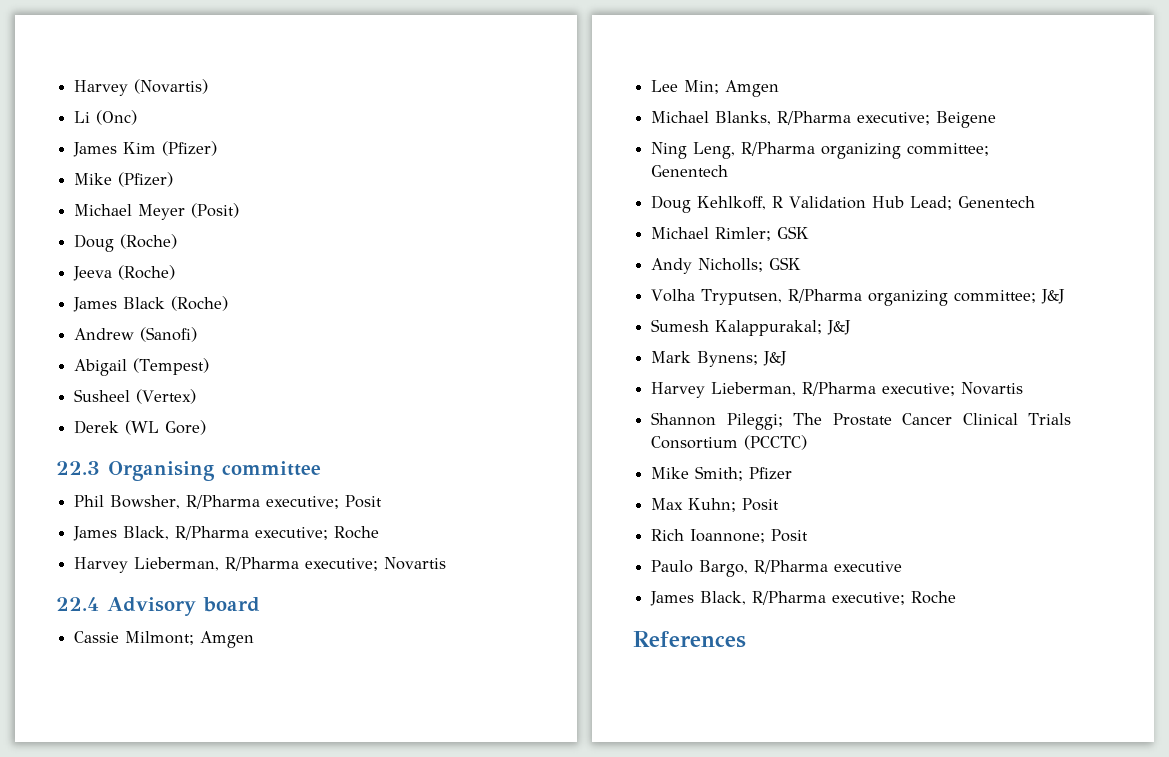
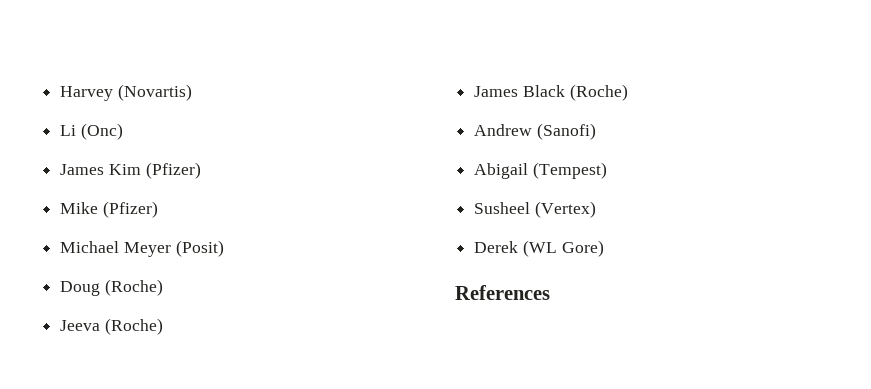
[56,461,321,481] [74,495,383,509] [73,526,380,541] [74,557,447,573] [56,597,260,616] [74,631,255,648] [651,80,780,97] [651,111,997,128] [651,142,990,159] [651,165,729,177] [651,195,1036,213] [651,226,810,241] [651,257,802,274] [651,289,1066,306] [651,319,852,336] [651,351,788,367] [651,382,1024,398] [651,412,1072,430] [651,435,808,450] [651,466,793,481] [651,498,780,512] [651,529,809,543] [651,560,903,577] [650,591,957,606] // 22.3 Organising committee // Phil Bowsher, R/Pharma executive; Posit // James Black, R/Pharma executive; Roche // Harvey Lieberman, R/Pharma executive; Novartis // 22.4 Advisory board // Cassie Milmont; Amgen // Lee Min; Amgen // Michael Blanks, R/Pharma executive; Beigene // Ning Leng, R/Pharma organizing committee; Genentech // Doug Kehlkoff, R Validation Hub Lead; Genentech // Michael Rimler; GSK // Andy Nicholls; GSK // Volha Tryputsen, R/Pharma organizing committee; J&J // Sumesh Kalappurakal; J&J // Mark Bynens; J&J // Harvey Lieberman, R/Pharma executive; Novartis // Shannon Pileggi; The Prostate Cancer Clinical Trials Consortium (PCCTC) // Mike Smith; Pfizer // Max Kuhn; Posit // Rich Ioannone; Posit // Paulo Bargo, R/Pharma executive // James Black, R/Pharma executive; Roche -> (604, 248) none

